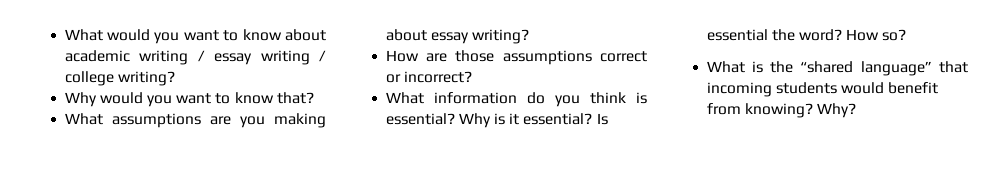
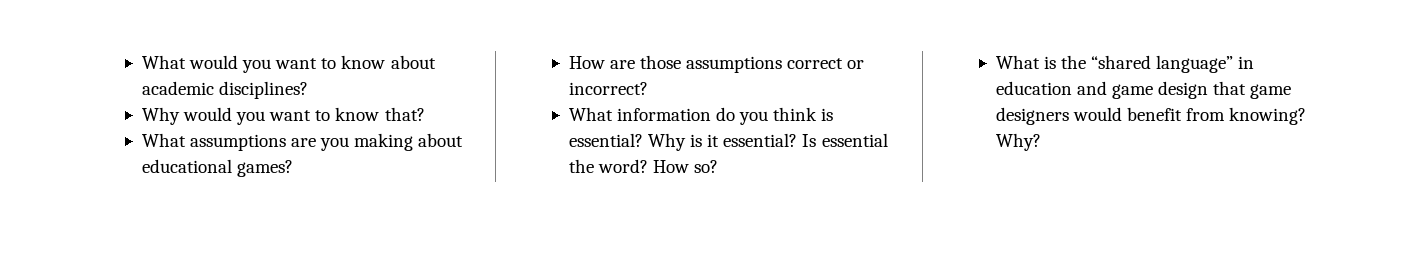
[139,50,326,65] [64,71,175,86] writing / essay writing / college writing? -> [218,81,308,99] disciplines?
[430,29,530,44] essay writing? -> [141,159,293,177] educational games?
[939,61,968,73] [706,82,837,97] that incoming students -> [1238,56,1255,69] [995,81,1292,99] [995,107,1069,125] in education and game design that game designers

